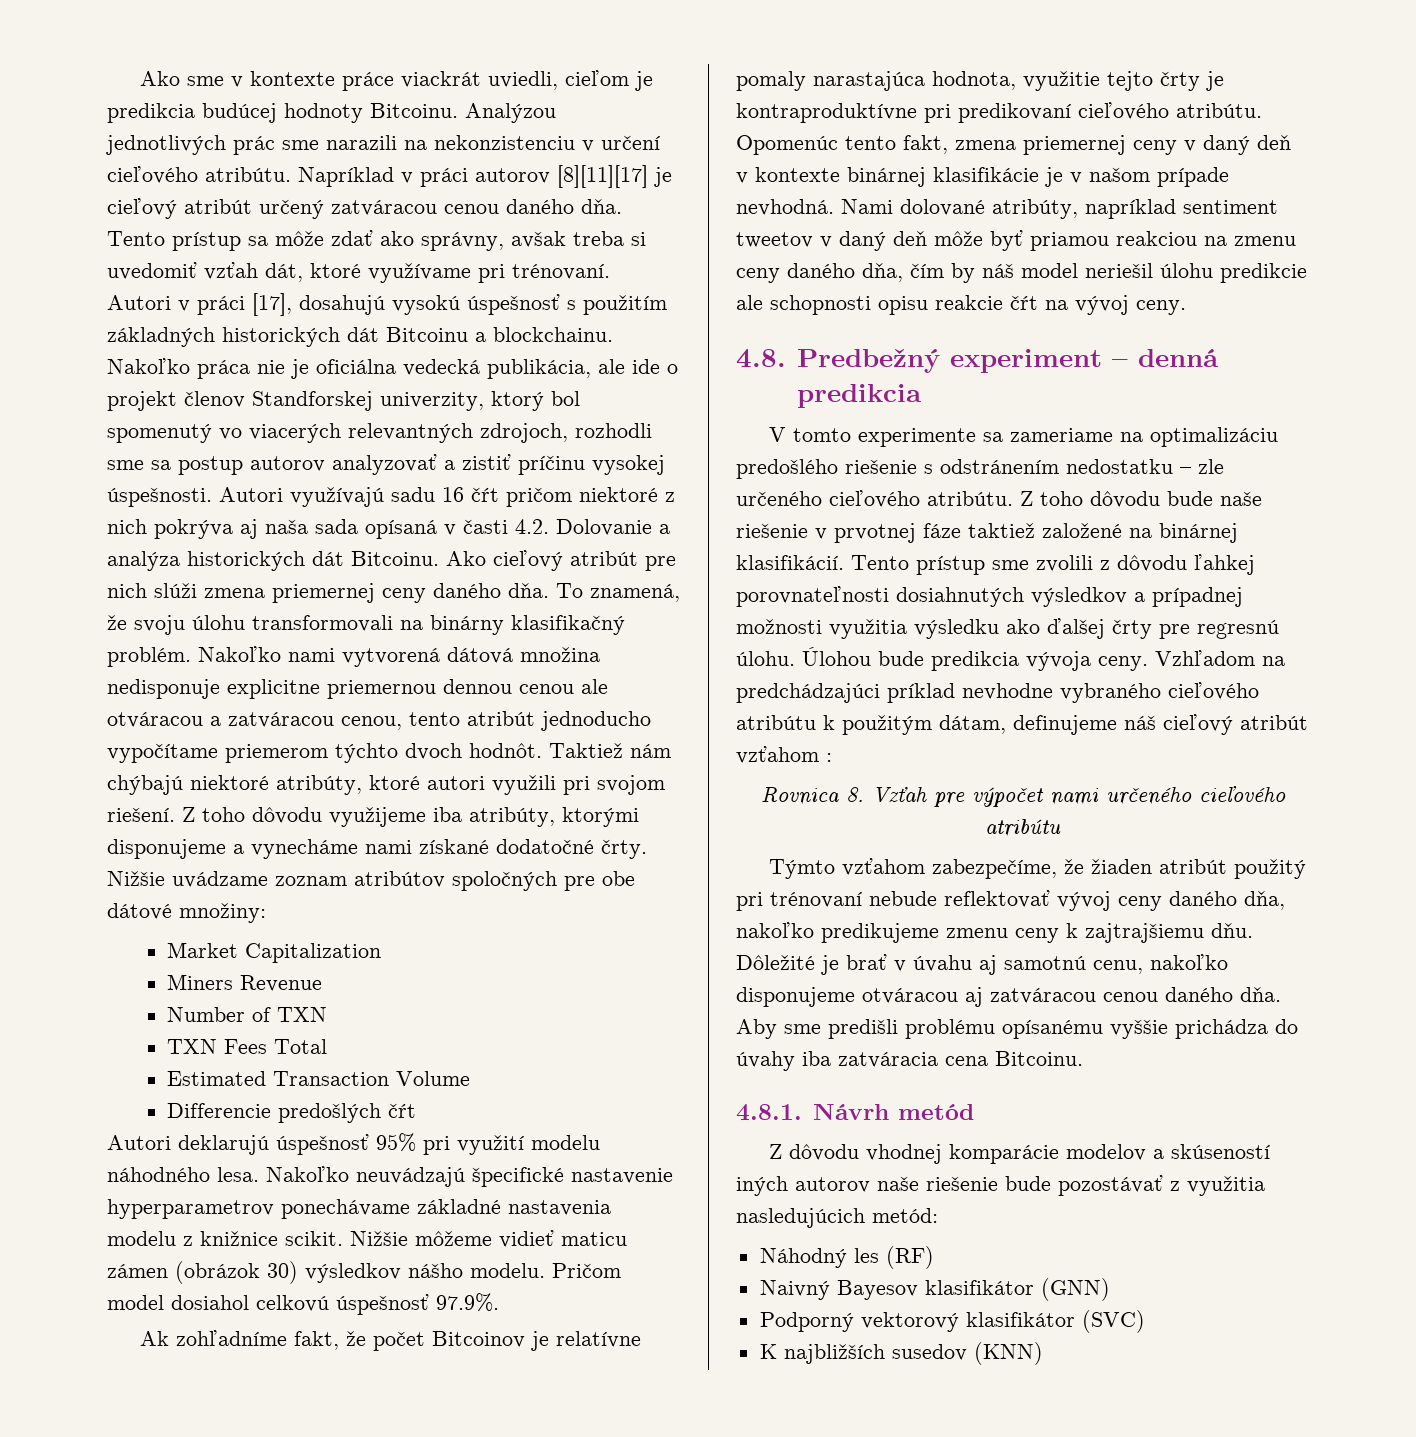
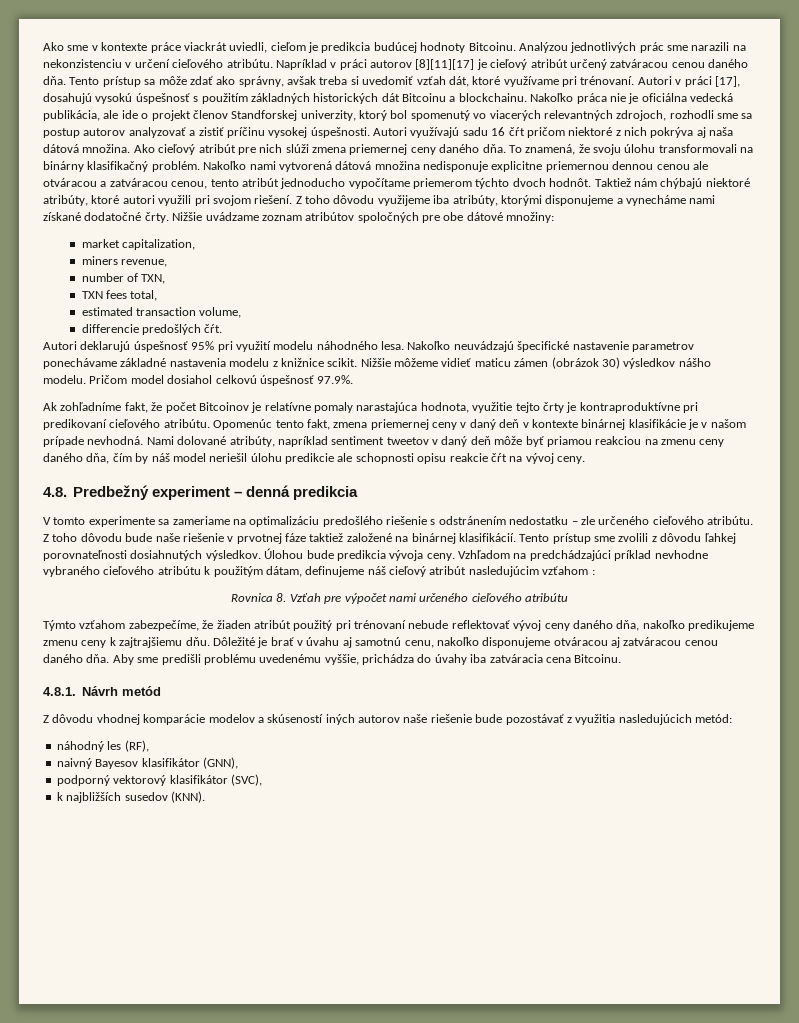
[315,519,670,539] [107,551,439,571] sada opísaná v časti 4.2. Dolovanie a analýza historických dát Bitcoinu. -> [43,144,131,153] dátová množina.
[167,942,382,963] [167,974,323,992] [167,1007,328,1022] [167,1039,328,1054] [167,1071,471,1086] [167,1103,417,1123] Market Capitalization // Miners Revenue // Number of TXN // TXN Fees Total // Estimated Transaction Volume // Differencie predošlých čŕt -> [81,239,195,250] [81,256,167,267] [81,273,166,284] [81,290,158,301] [81,307,242,318] [81,324,223,335] market capitalization, // miners revenue, // number of TXN, // TXN fees total, // estimated transaction volume, // differencie predošlých čŕt.
[107,1199,274,1219] hyperparametrov -> [631,342,694,352] parametrov
[1031,587,1243,607] [736,618,1279,639] [736,651,795,666] výsledkov a prípadnej možnosti využitia výsledku ako ďalšej črty pre regresnú úlohu. -> [205,550,261,561] výsledkov.
(1308, 722) none -> [468,566,539,577] nasledujúcim
[1002,1019,1168,1039] opísanému vyššie -> [259,654,359,665] uvedenému vyššie,
[759,1246,934,1269] [759,1278,1110,1301] [759,1310,1145,1333] [759,1344,777,1359] Náhodný les (RF) // Naivný Bayesov klasifikátor (GNN) // Podporný vektorový klasifikátor (SVC) // K -> [56,740,149,752] [56,757,238,769] [56,774,262,786] [56,792,63,801] náhodný les (RF), // naivný Bayesov klasifikátor (GNN), // podporný vektorový klasifikátor (SVC), // k
[973,1342,1043,1365] (KNN) -> [170,791,205,803] (KNN).

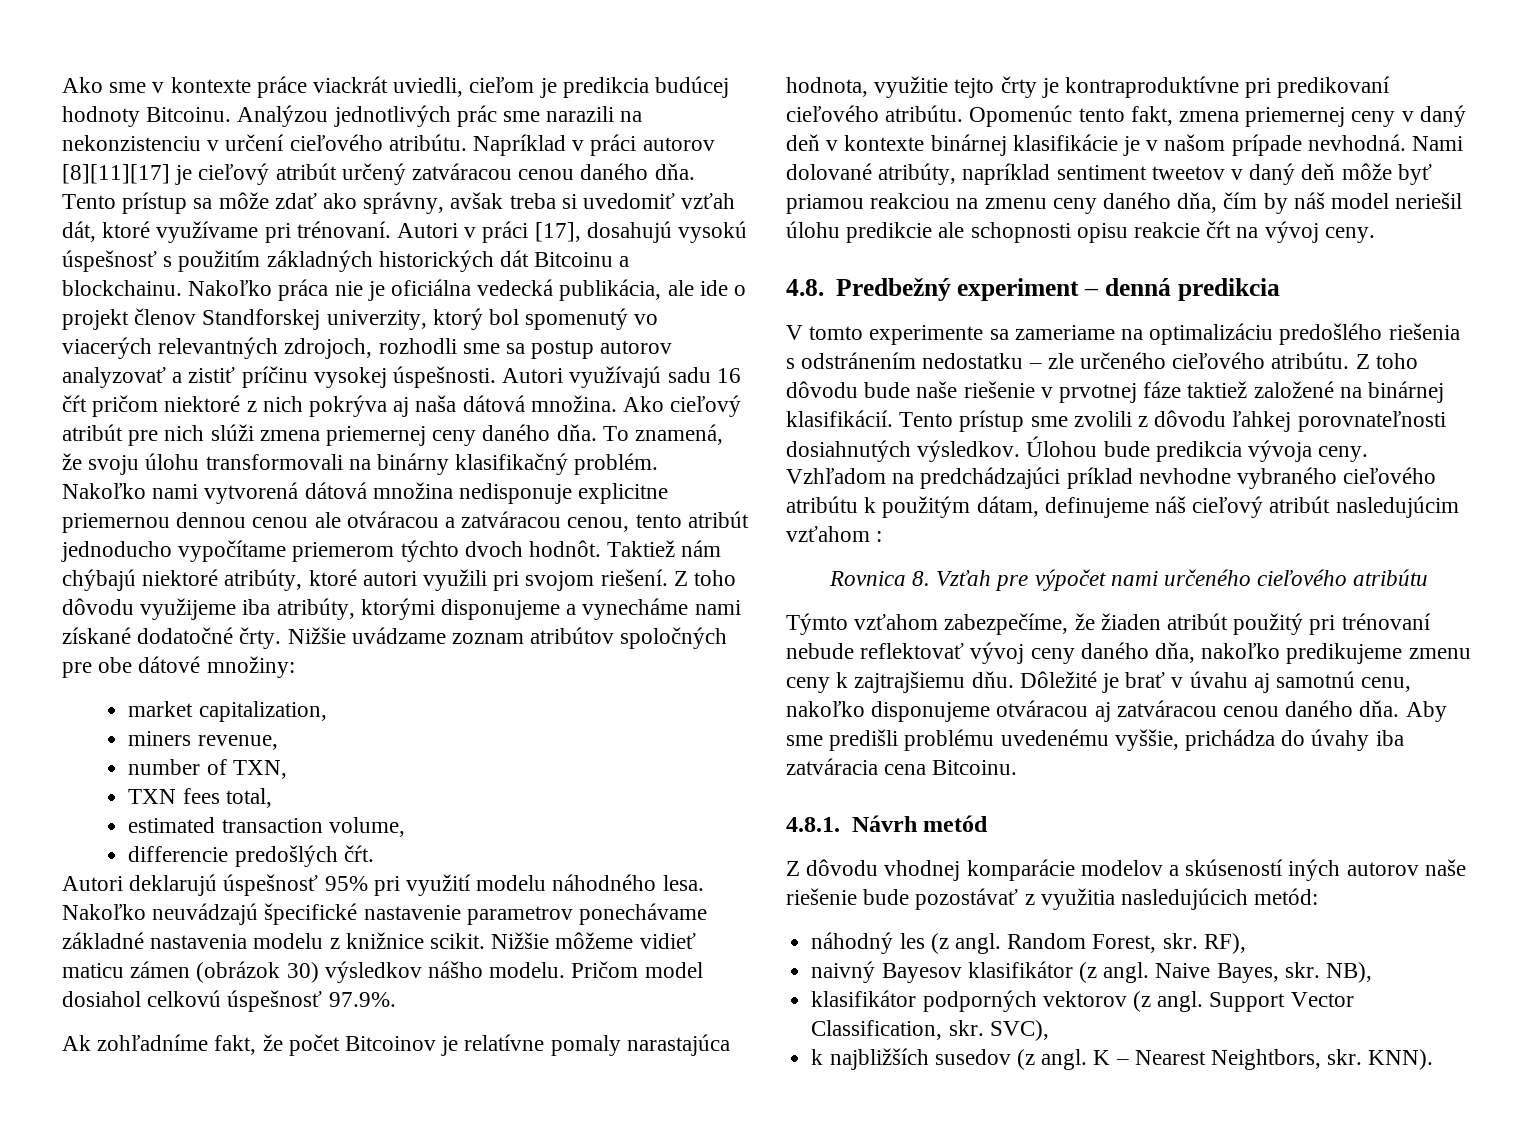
[386,516,427,525] riešenie -> [1388,323,1460,340] riešenia
[124,740,149,752] [56,757,238,769] [56,774,262,786] [56,791,205,803] (RF), // naivný Bayesov klasifikátor (GNN), // podporný vektorový klasifikátor (SVC), // k najbližších susedov (KNN). -> [930,933,1246,954] [811,961,1372,983] [811,990,1354,1012] [811,1020,1049,1041] [811,1048,1434,1070] (z angl. Random Forest, skr. RF), // naivný Bayesov klasifikátor (z angl. Naive Bayes, skr. NB), // klasifikátor podporných vektorov (z angl. Support Vector Classification, skr. SVC), // k najbližších susedov (z angl. K – Nearest Neightbors, skr. KNN).

